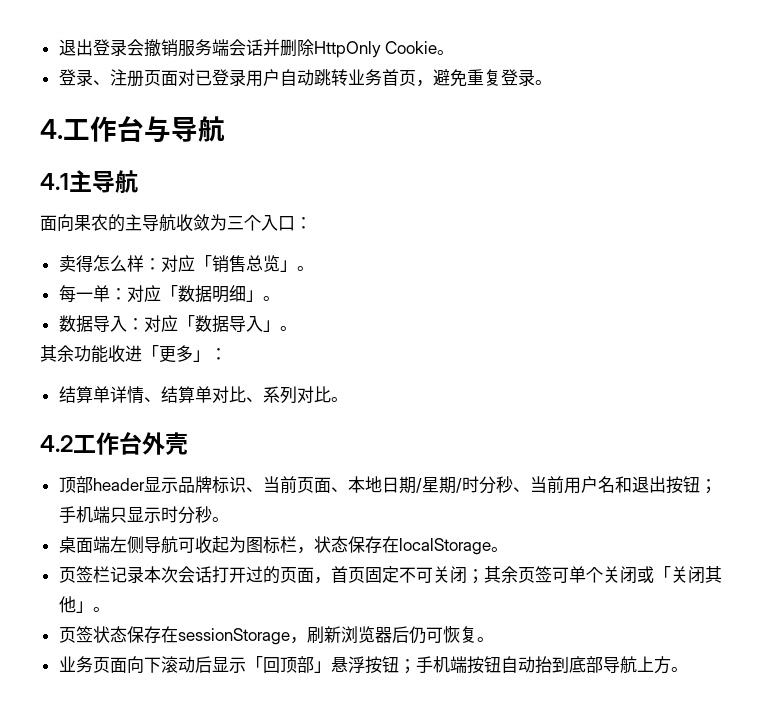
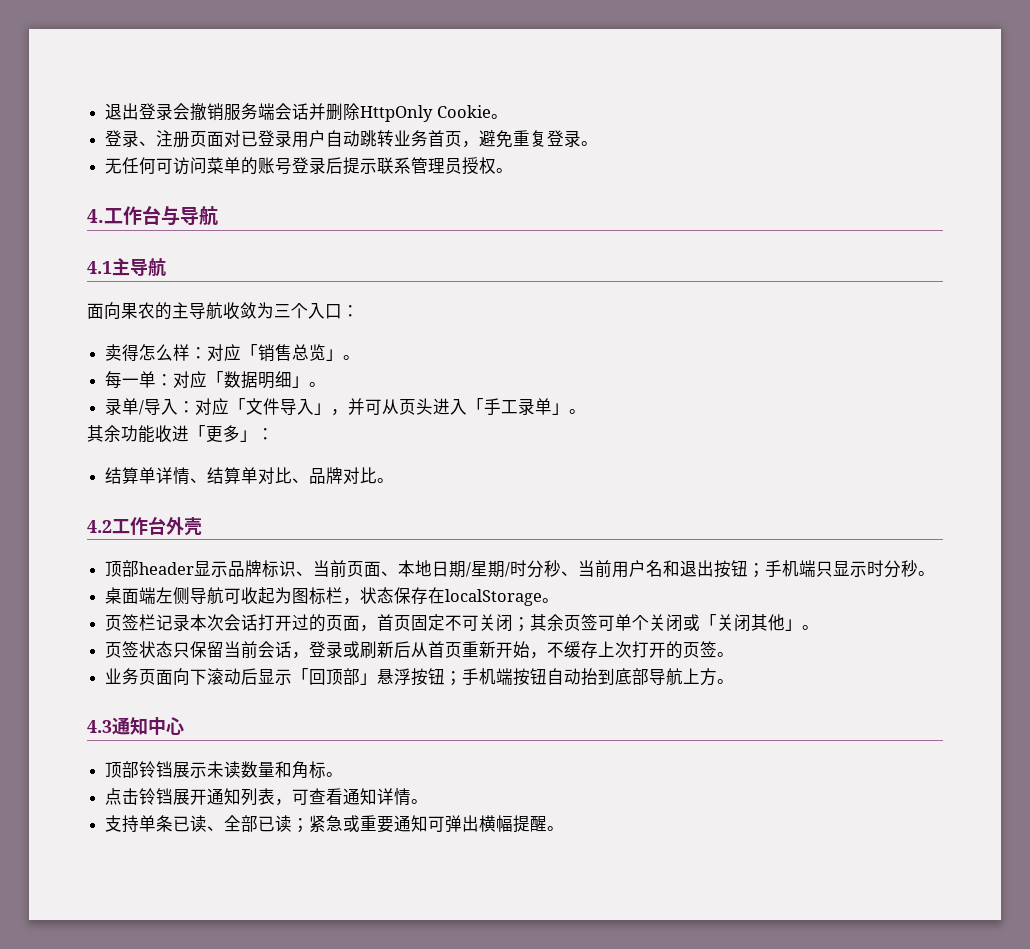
(552, 82) none -> [105,157,514,175] // 无任何可访问菜单的账号登录后提示联系管理员授权。
[58,315,93,333] 数据 -> [105,398,145,415] 录单/
[194,315,263,333] 数据导入 -> [246,398,553,416] 文件导入」，并可从页头进入「手工录单
[262,386,297,404] 系列 -> [309,467,344,484] 品牌
[126,626,477,645] 保存在sessionStorage，刷新浏览器后仍可恢复 -> [173,641,718,659] 只保留当前会话，登录或刷新后从首页重新开始，不缓存上次打开的页签
(688, 669) none -> [87,717,184,735] [105,761,344,779] [105,788,429,806] [105,815,565,833] // 4.3通知中心 // 顶部铃铛展示未读数量和角标。 // 点击铃铛展开通知列表，可查看通知详情。 // 支持单条已读、全部已读；紧急或重要通知可弹出横幅提醒。

